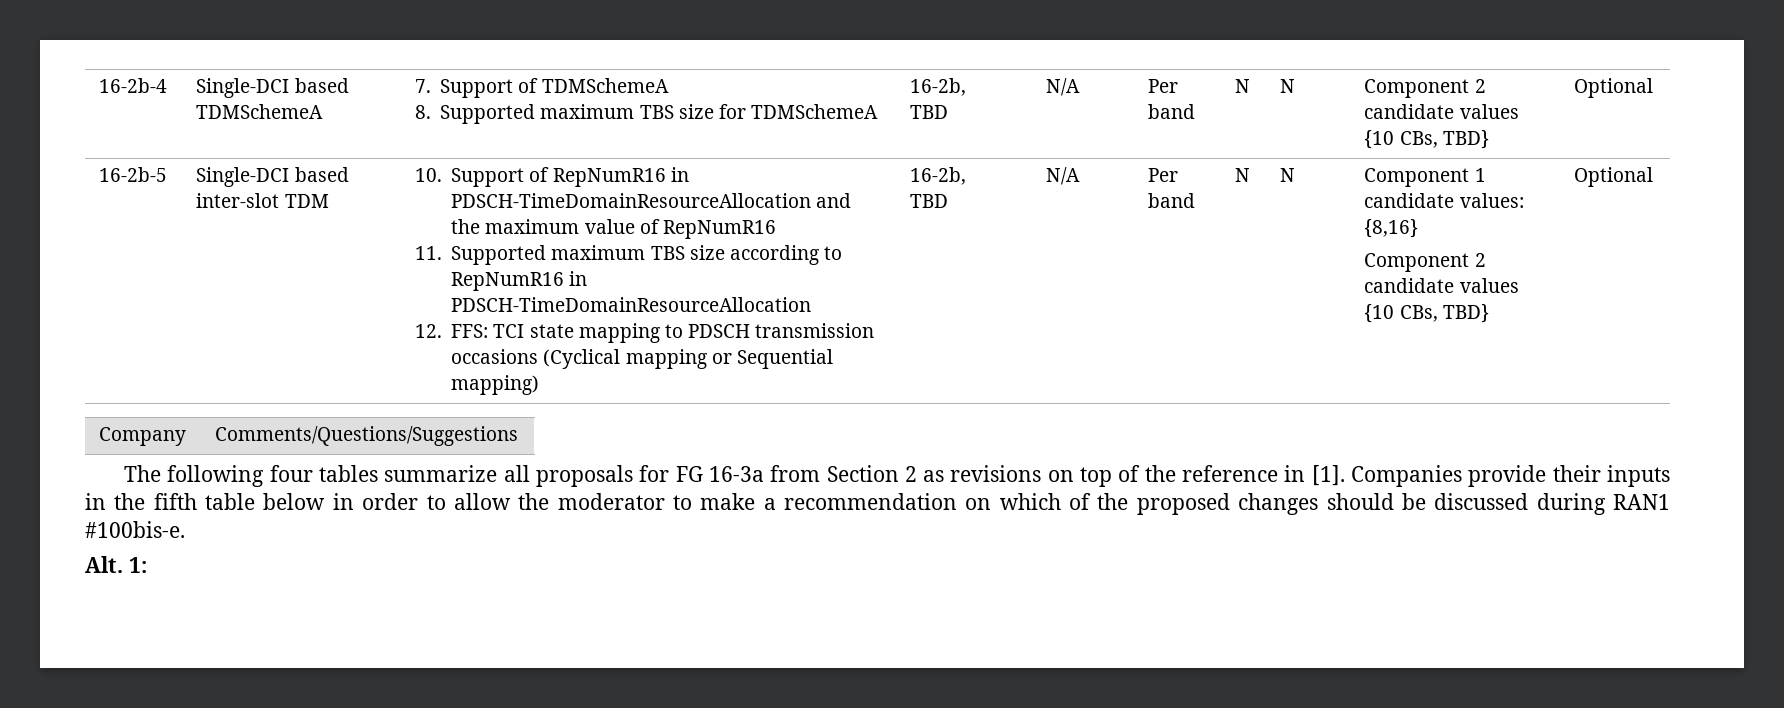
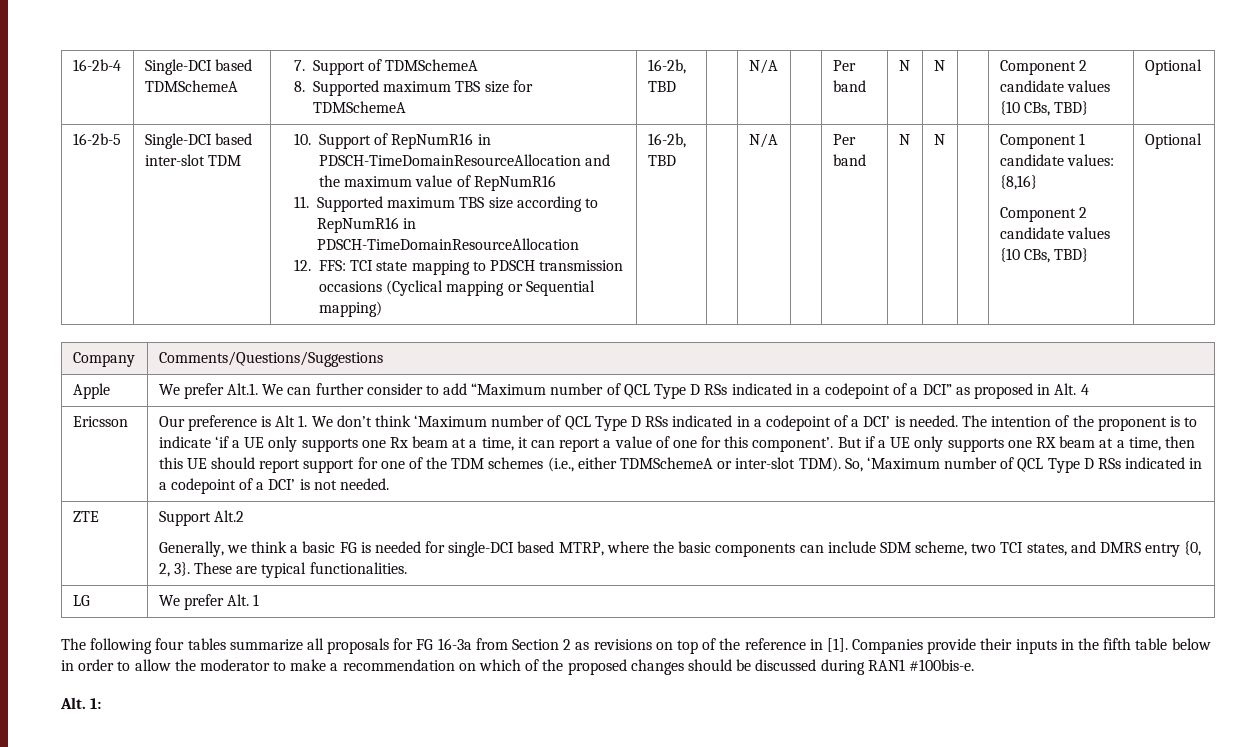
(519, 436) none -> [72,383,110,399] [158,383,1089,399] [72,416,128,427] [158,415,1198,431] [158,436,1195,452] [158,457,1203,473] [158,478,389,494] [72,511,99,522] [158,510,244,526] [158,541,1202,557] [158,562,407,578] [72,595,90,606] [158,594,260,610] // Apple | We prefer Alt.1. We can further consider to add “Maximum number of QCL Type D RSs indicated in a codepoint of a DCI” as proposed in Alt. 4 // Ericsson | Our preference is Alt 1. We don’t think ‘Maximum number of QCL Type D RSs indicated in a codepoint of a DCI’ is needed. The intention of the proponent is to indicate ‘if a UE only supports one Rx beam at a time, it can report a value of one for this component’. But if a UE only supports one RX beam at a time, then this UE should report support for one of the TDM schemes (i.e., either TDMSchemeA or inter-slot TDM). So, ‘Maximum number of QCL Type D RSs indicated in a codepoint of a DCI’ is not needed. // ZTE | Support Alt.2 // Generally, we think a basic FG is needed for single-DCI based MTRP, where the basic components can include SDM scheme, two TCI states, and DMRS entry {0, 2, 3}. These are typical functionalities. // LG | We prefer Alt. 1

